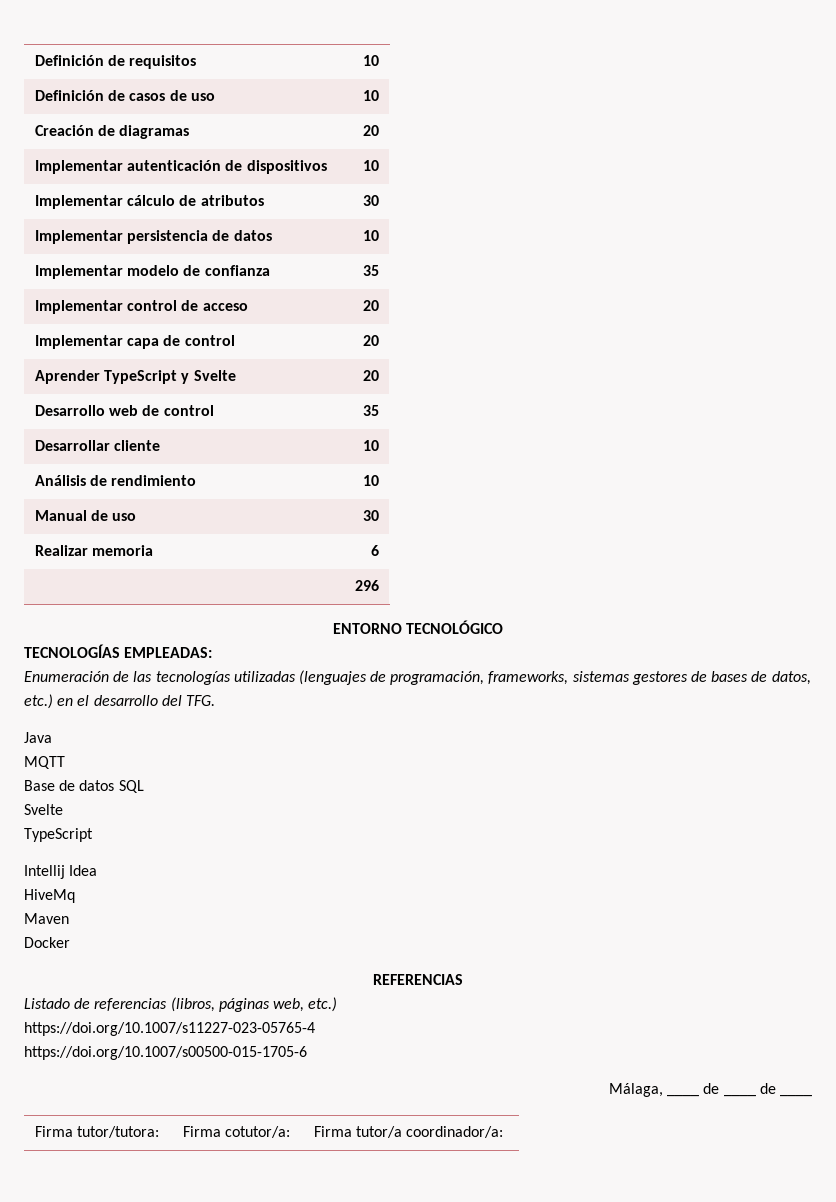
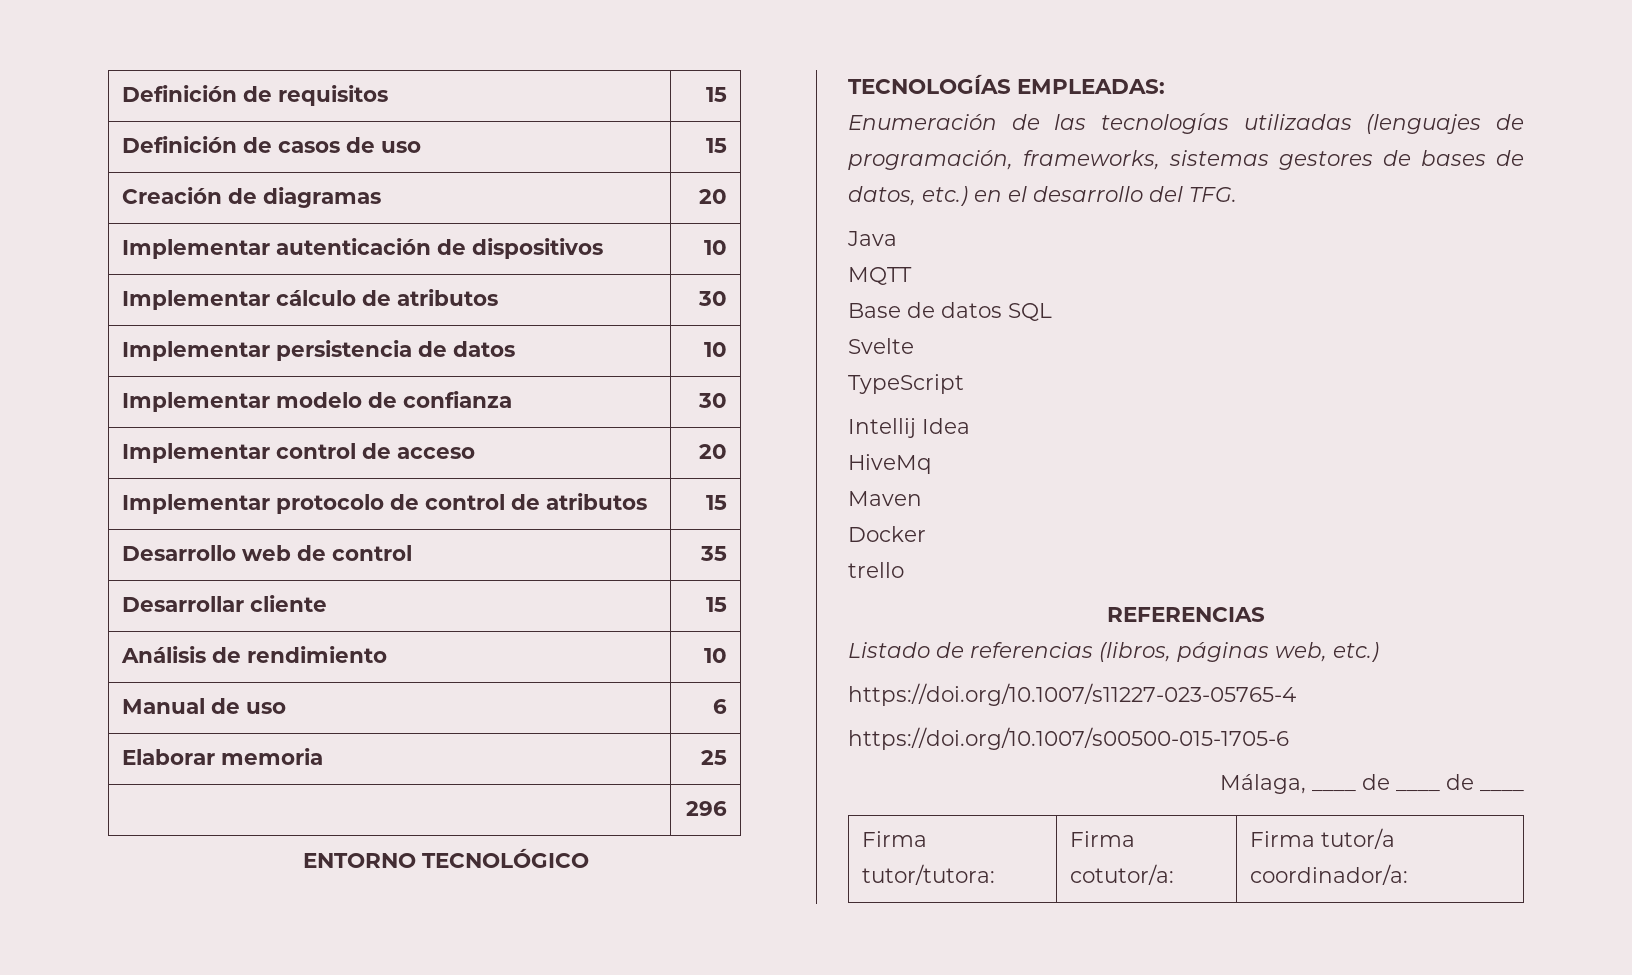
[362,55,379,66] 10 -> [705,87,727,102] 15
[362,90,379,101] 10 -> [705,138,727,153] 15
[362,265,379,276] 35 -> [697,393,727,408] 30
[127,335,235,349] [362,335,379,346] [35,370,236,384] [362,370,379,381] capa de control | 20 // Aprender TypeScript y Svelte | 20 -> [276,493,648,514] [705,495,727,510] protocolo de control de atributos | 15
[362,440,379,451] 10 -> [705,597,727,612] 15
[362,510,379,521] [35,545,89,556] 30 // Realizar -> [712,699,727,714] [122,749,216,765] 6 // Elaborar
[370,545,379,556] 6 -> [700,750,727,765] 25
(70, 942) none -> [848,562,904,578] // trello

